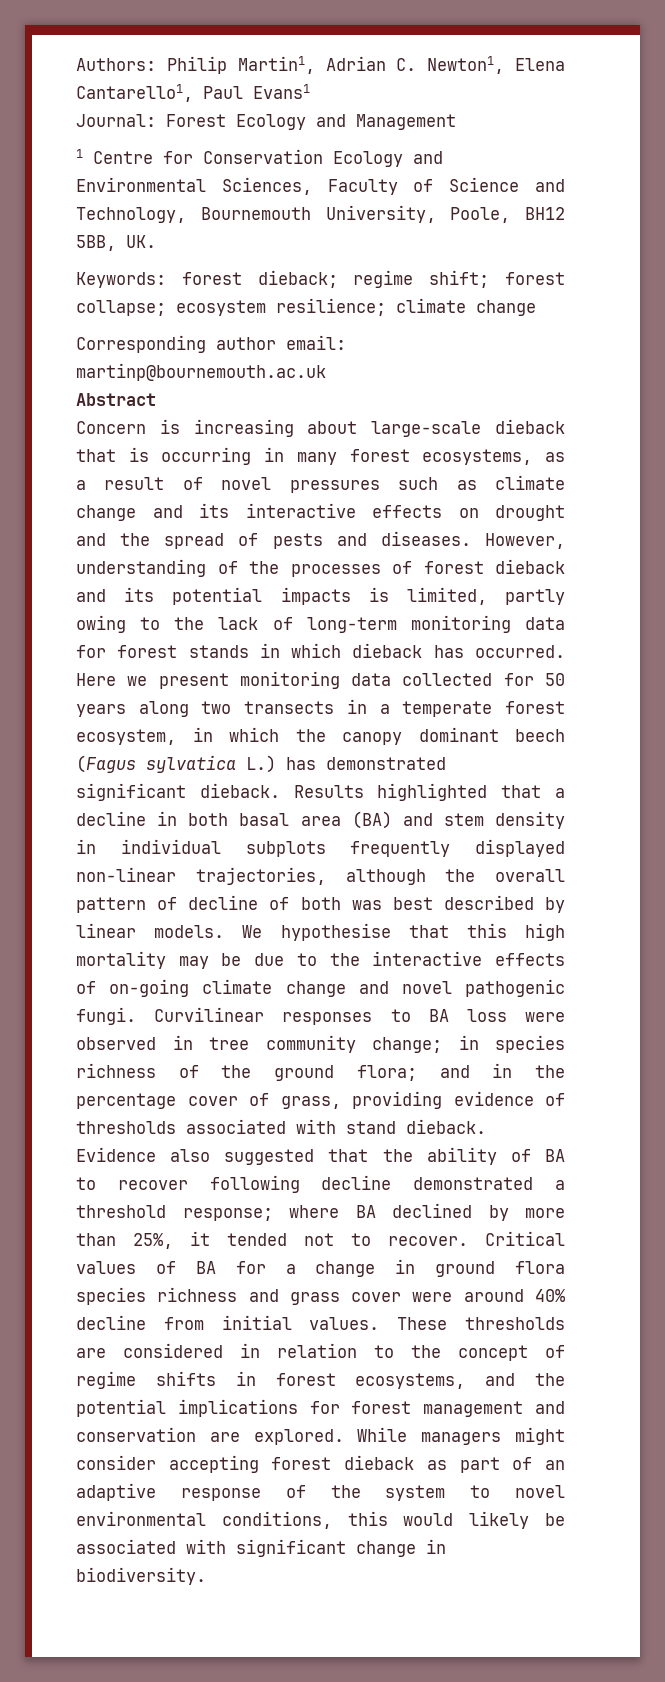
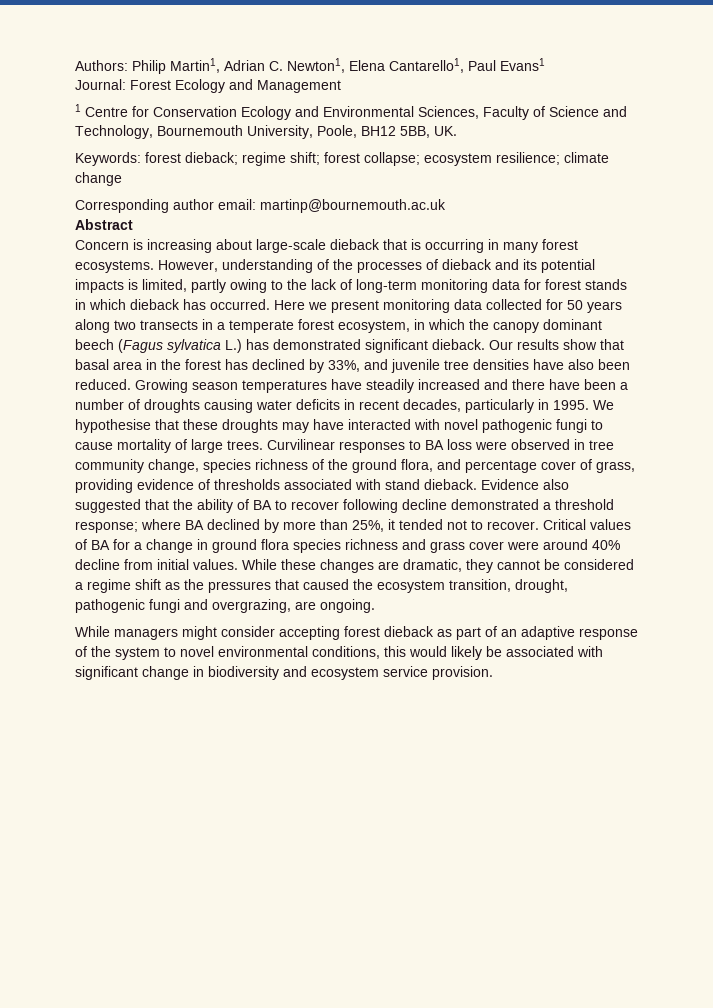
[422,449,565,465] [76,475,565,493] [76,503,565,521] [76,531,471,549] ecosystems, as a result of novel pressures such as climate change and its interactive effects on drought and the spread of pests and diseases. -> [75,260,154,273] ecosystems.
[423,561,484,574] forest -> (438, 264) none
[293,783,565,801] [76,811,565,829] [76,839,565,857] [76,867,565,885] [76,895,565,913] [76,923,565,941] [76,951,565,969] [76,979,565,997] [76,1007,136,1025] Results highlighted that a decline in both basal area (BA) and stem density in individual subplots frequently displayed non-linear trajectories, although the overall pattern of decline of both was best described by linear models. We hypothesise that this high mortality may be due to the interactive effects of on-going climate change and novel pathogenic fungi. -> [489,339,624,350] [75,359,630,373] [75,379,628,393] [75,399,614,413] [75,419,603,433] [75,439,263,453] Our results show that basal area in the forest has declined by 33%, and juvenile tree densities have also been reduced. Growing season temperatures have steadily increased and there have been a number of droughts causing water deficits in recent decades, particularly in 1995. We hypothesise that these droughts may have interacted with novel pathogenic fungi to cause mortality of large trees.
[372,1035,479,1053] change; in -> [148,459,199,473] change,
[356,1063,565,1081] flora; and in the -> [401,459,461,472] flora, and
[397,1317,565,1330] [76,1343,565,1361] [76,1371,565,1389] [76,1399,565,1417] [76,1427,344,1445] These thresholds are considered in relation to the concept of regime shifts in forest ecosystems, and the potential implications for forest management and conservation are explored. -> [242,559,634,573] [75,579,568,593] [75,599,375,613] While these changes are dramatic, they cannot be considered a regime shift as the pressures that caused the ecosystem transition, drought, pathogenic fungi and overgrazing, are ongoing. //
[76,1567,206,1585] biodiversity. -> [208,666,493,680] biodiversity and ecosystem service provision.

